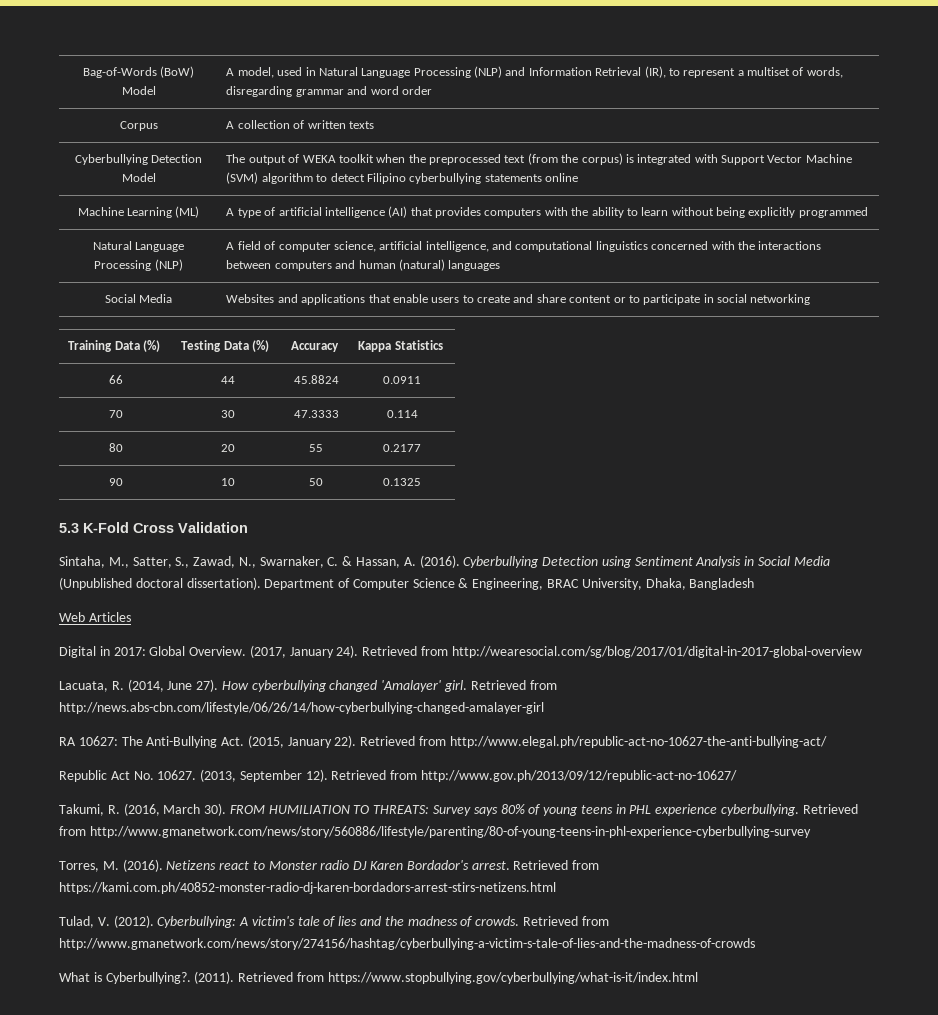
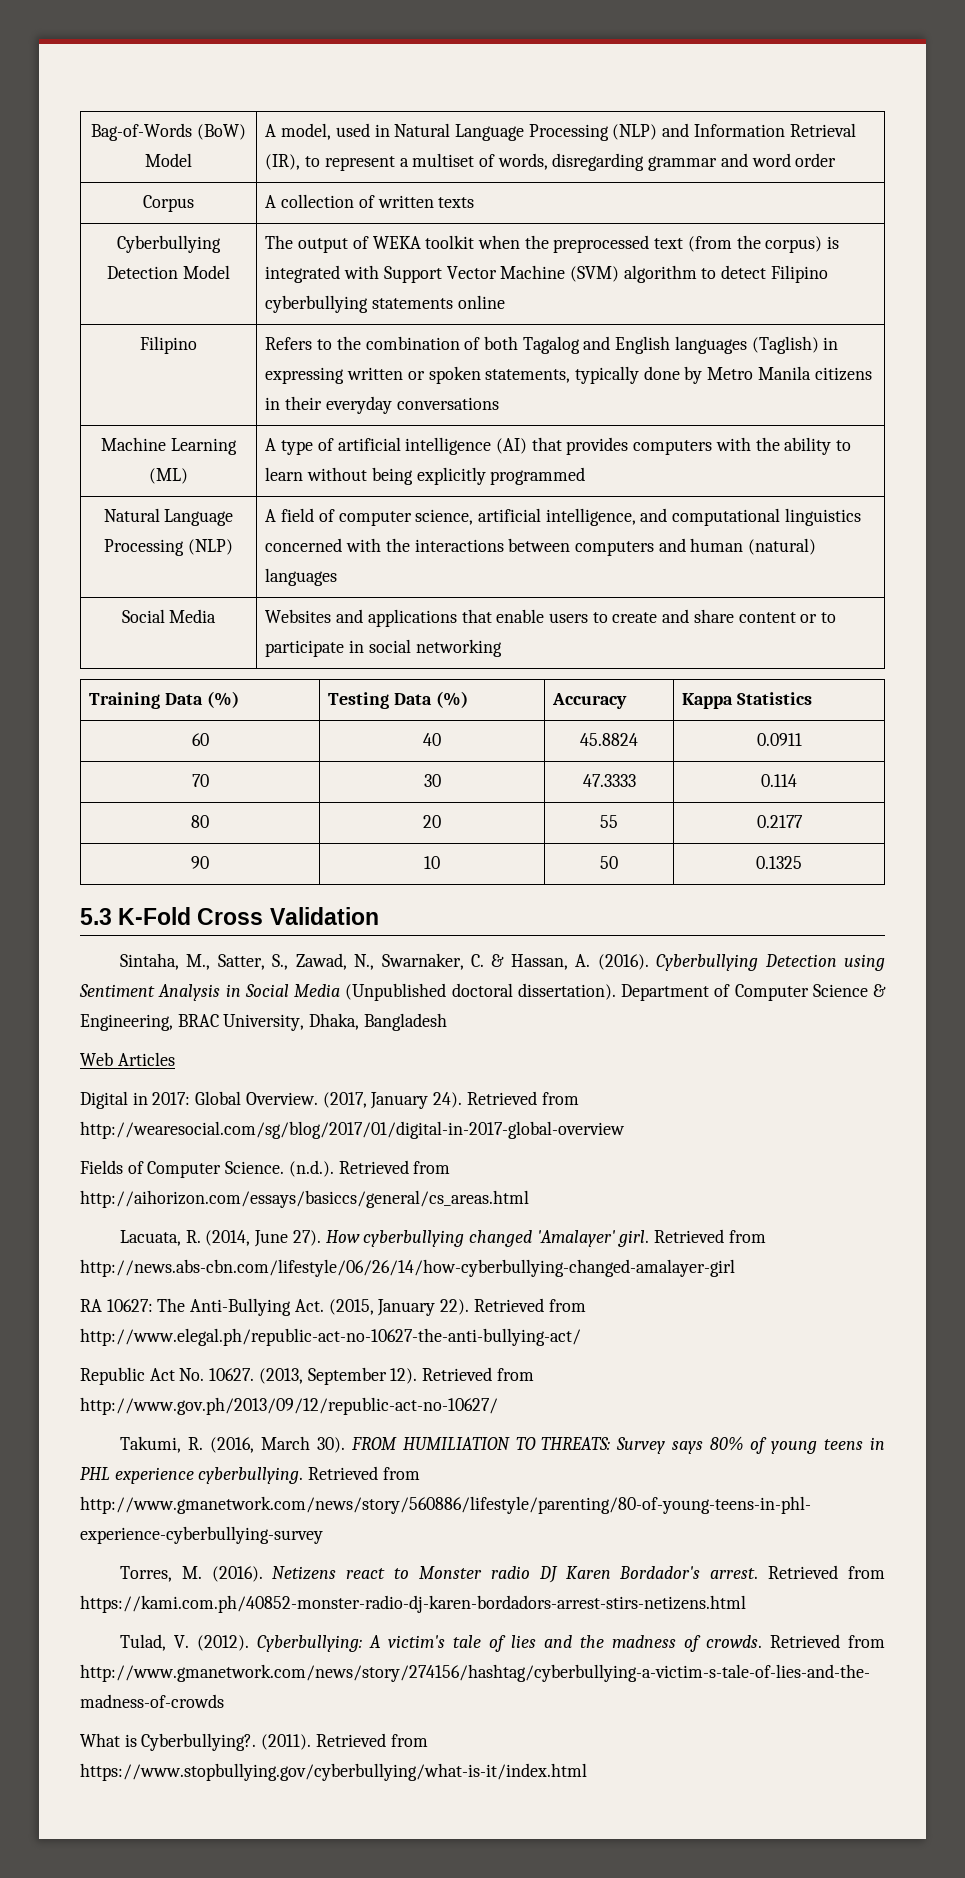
(579, 177) none -> [140,336,197,354] [265,336,839,354] [265,366,872,384] [265,396,499,414] // Filipino | Refers to the combination of both Tagalog and English languages (Taglish) in expressing written or spoken statements, typically done by Metro Manila citizens in their everyday conversations
[109,375,123,384] [220,376,235,384] 66 | 44 -> [191,733,209,746] [423,733,442,746] 60 | 40
(862, 652) none -> [80,1160,451,1178] [80,1190,529,1208] // Fields of Computer Science. (n.d.). Retrieved from http://aihorizon.com/essays/basiccs/general/cs_areas.html

